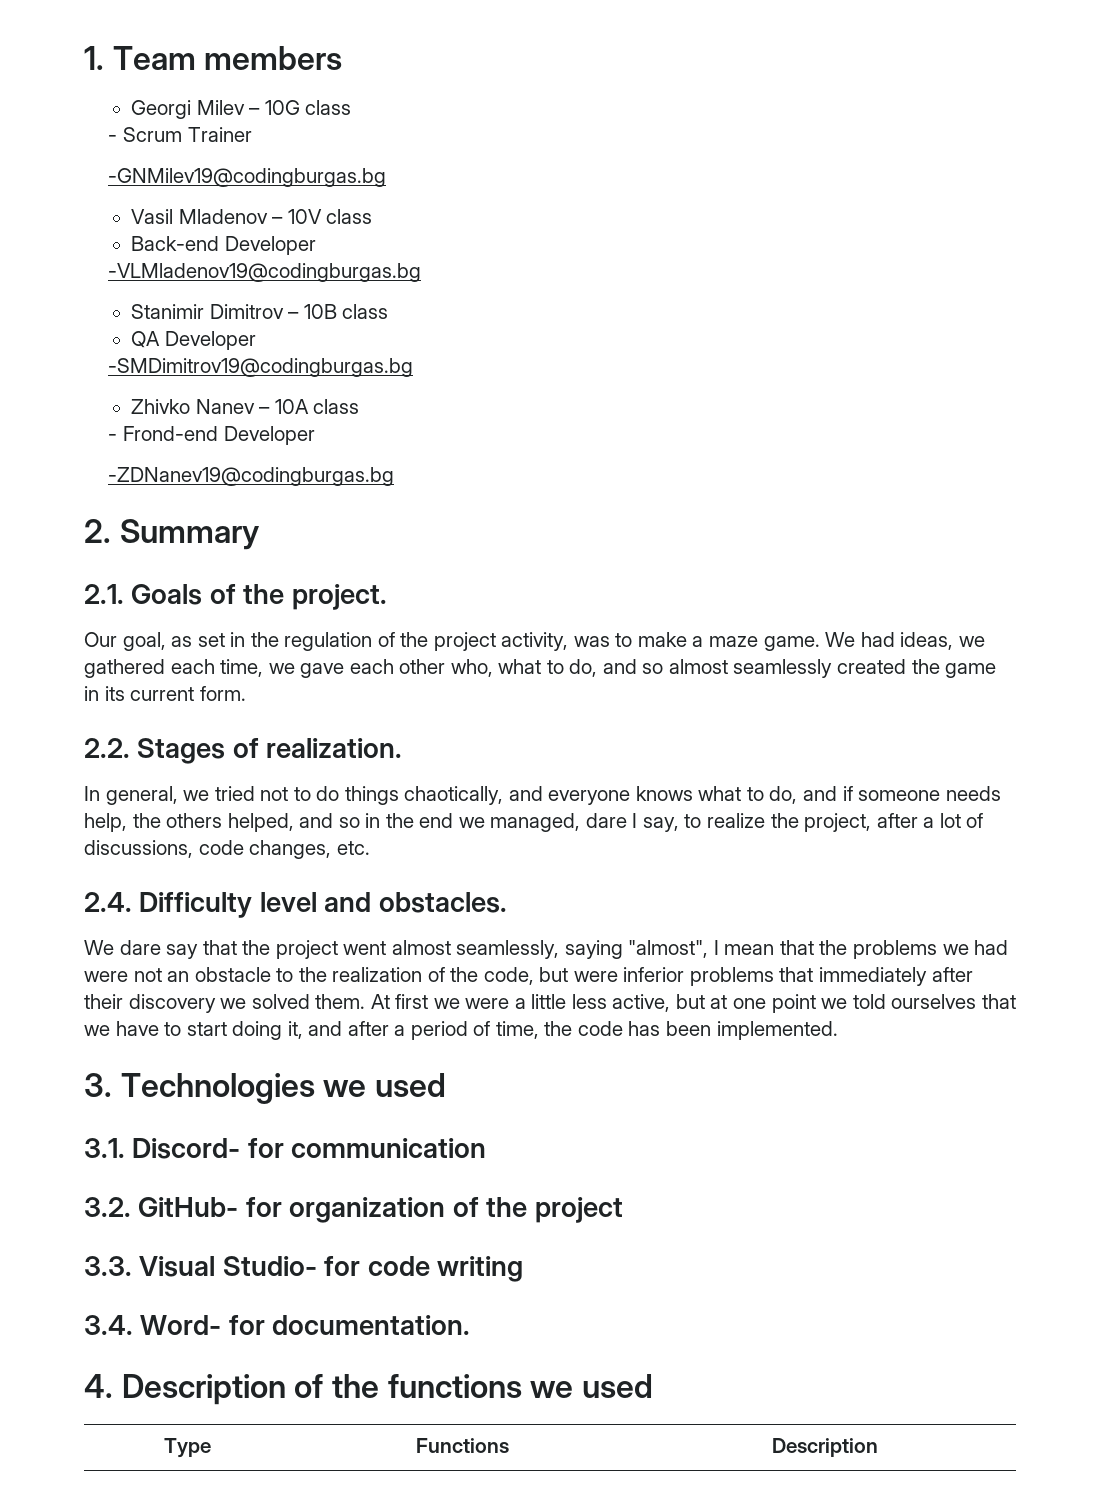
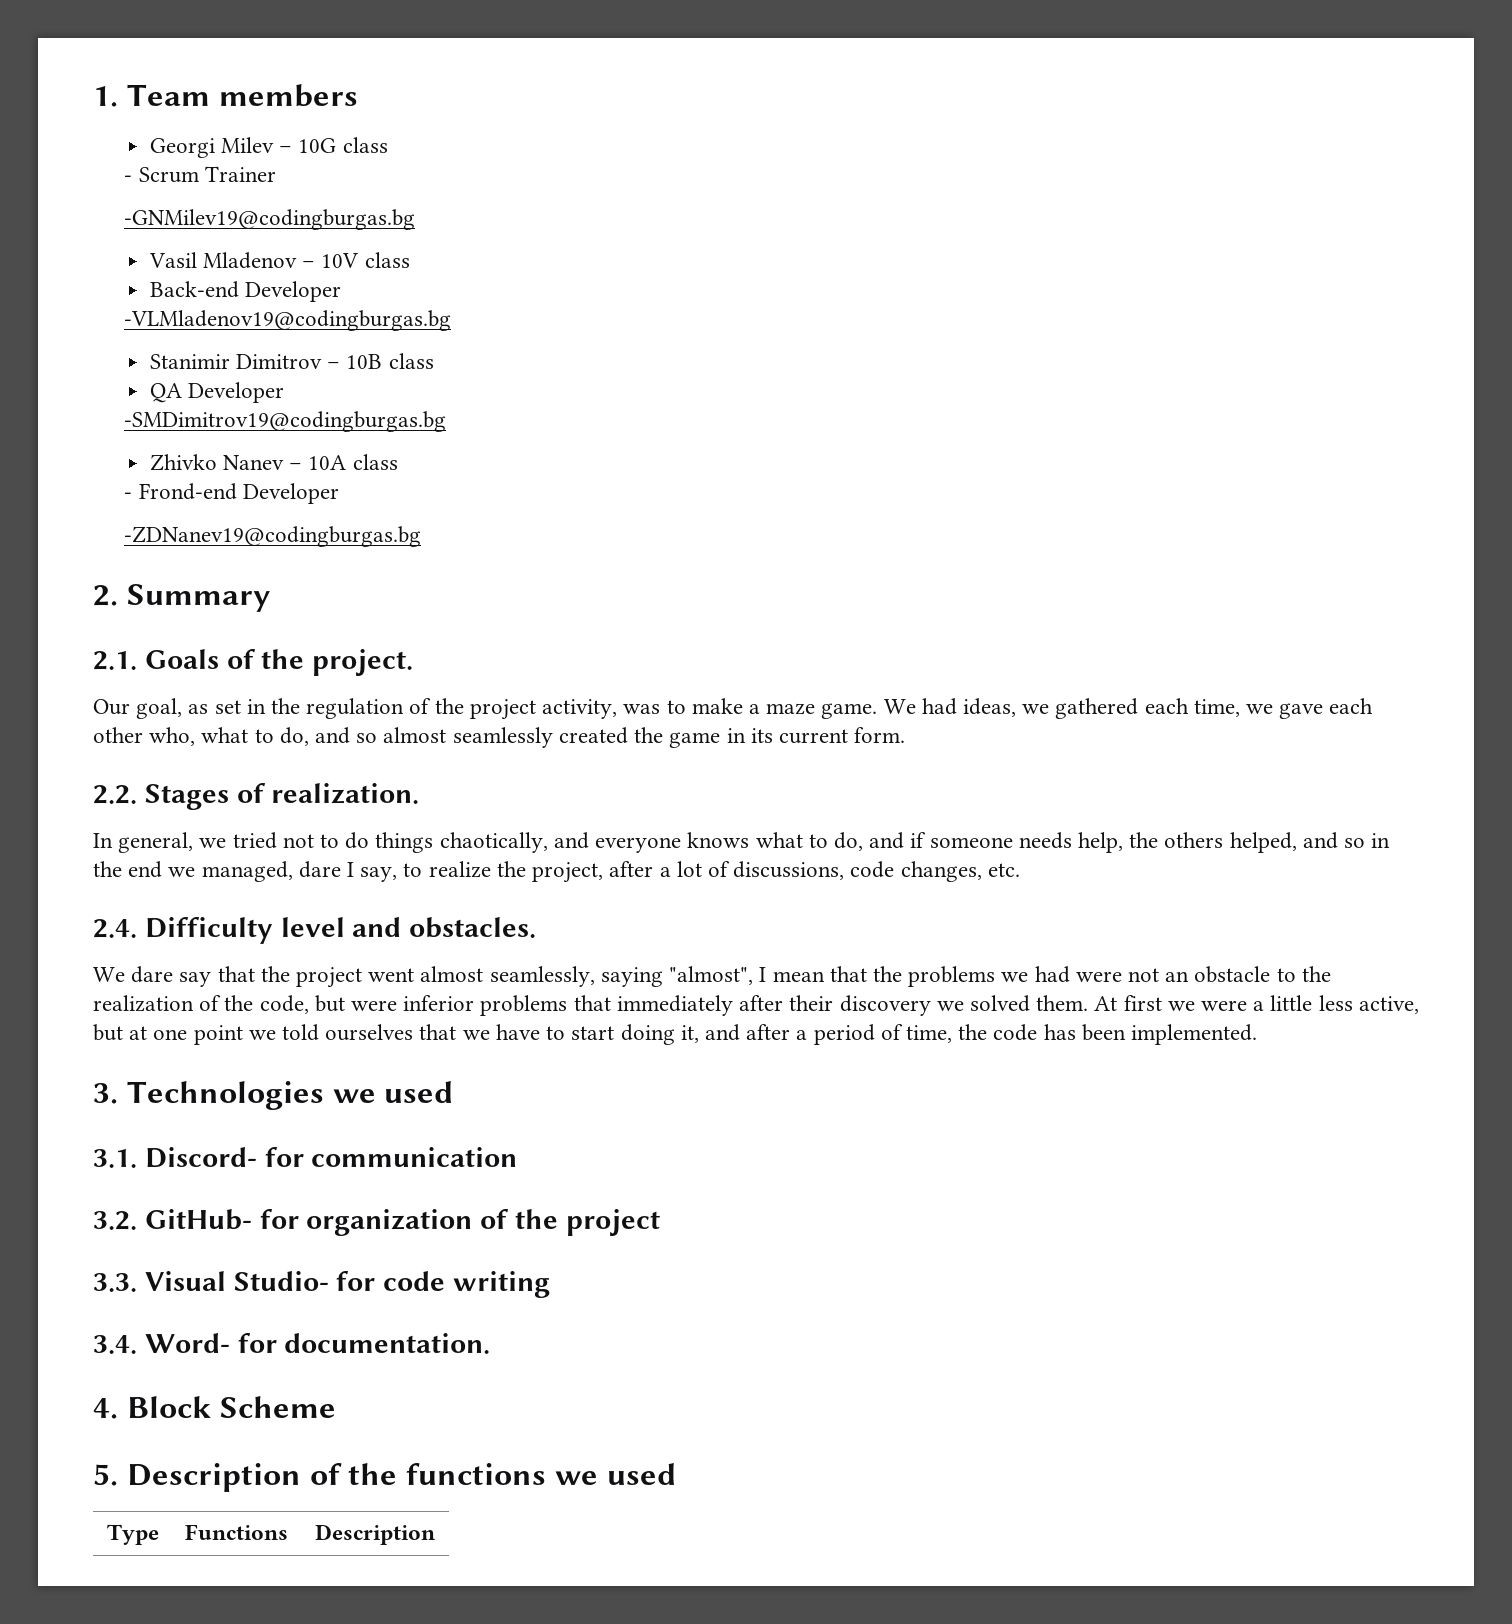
(113, 1386) none -> [126,1396,336,1418] [93,1464,118,1486] Block Scheme // 5.

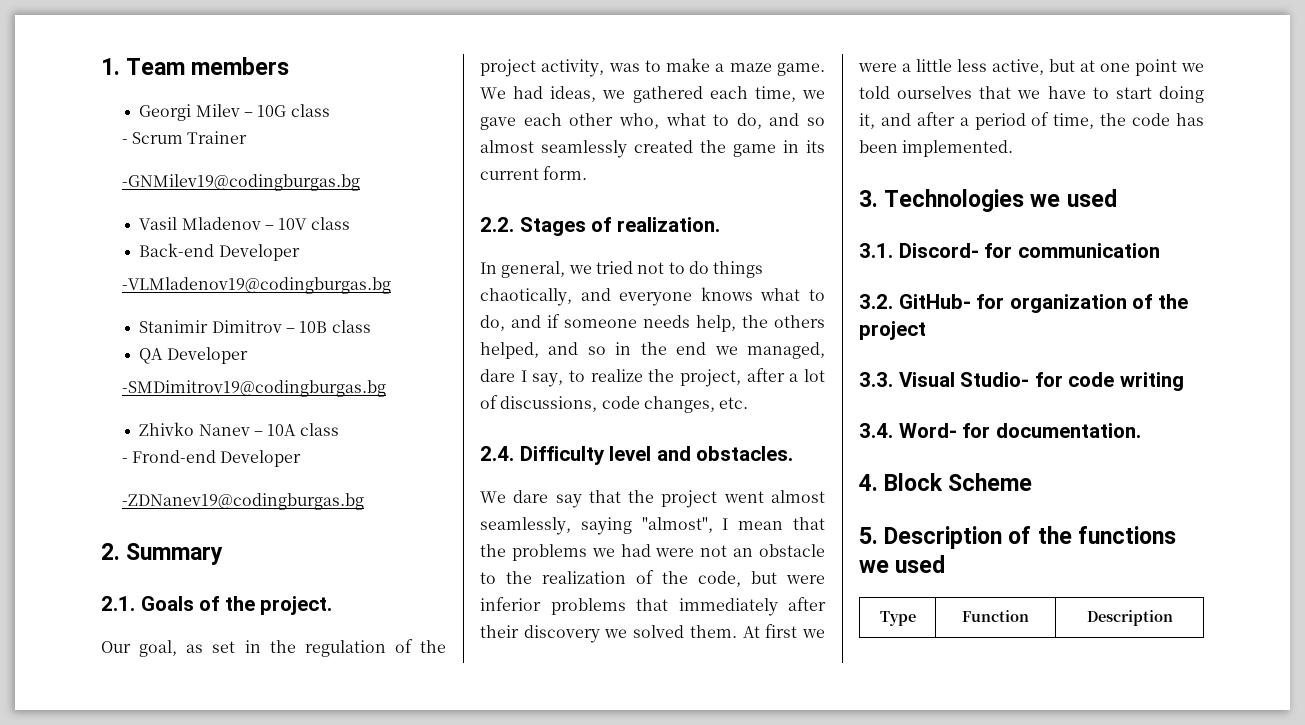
[185,1524,288,1540] Functions -> [962,610,1029,622] Function

